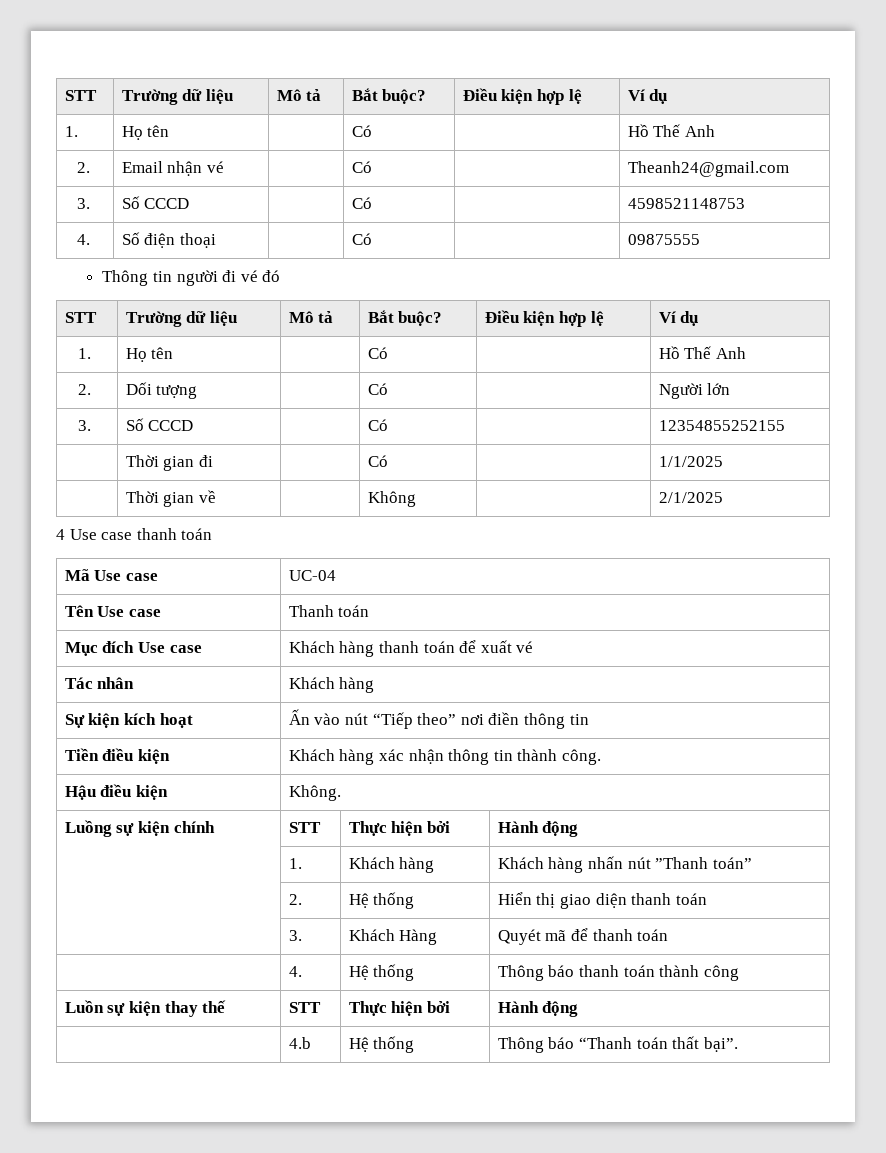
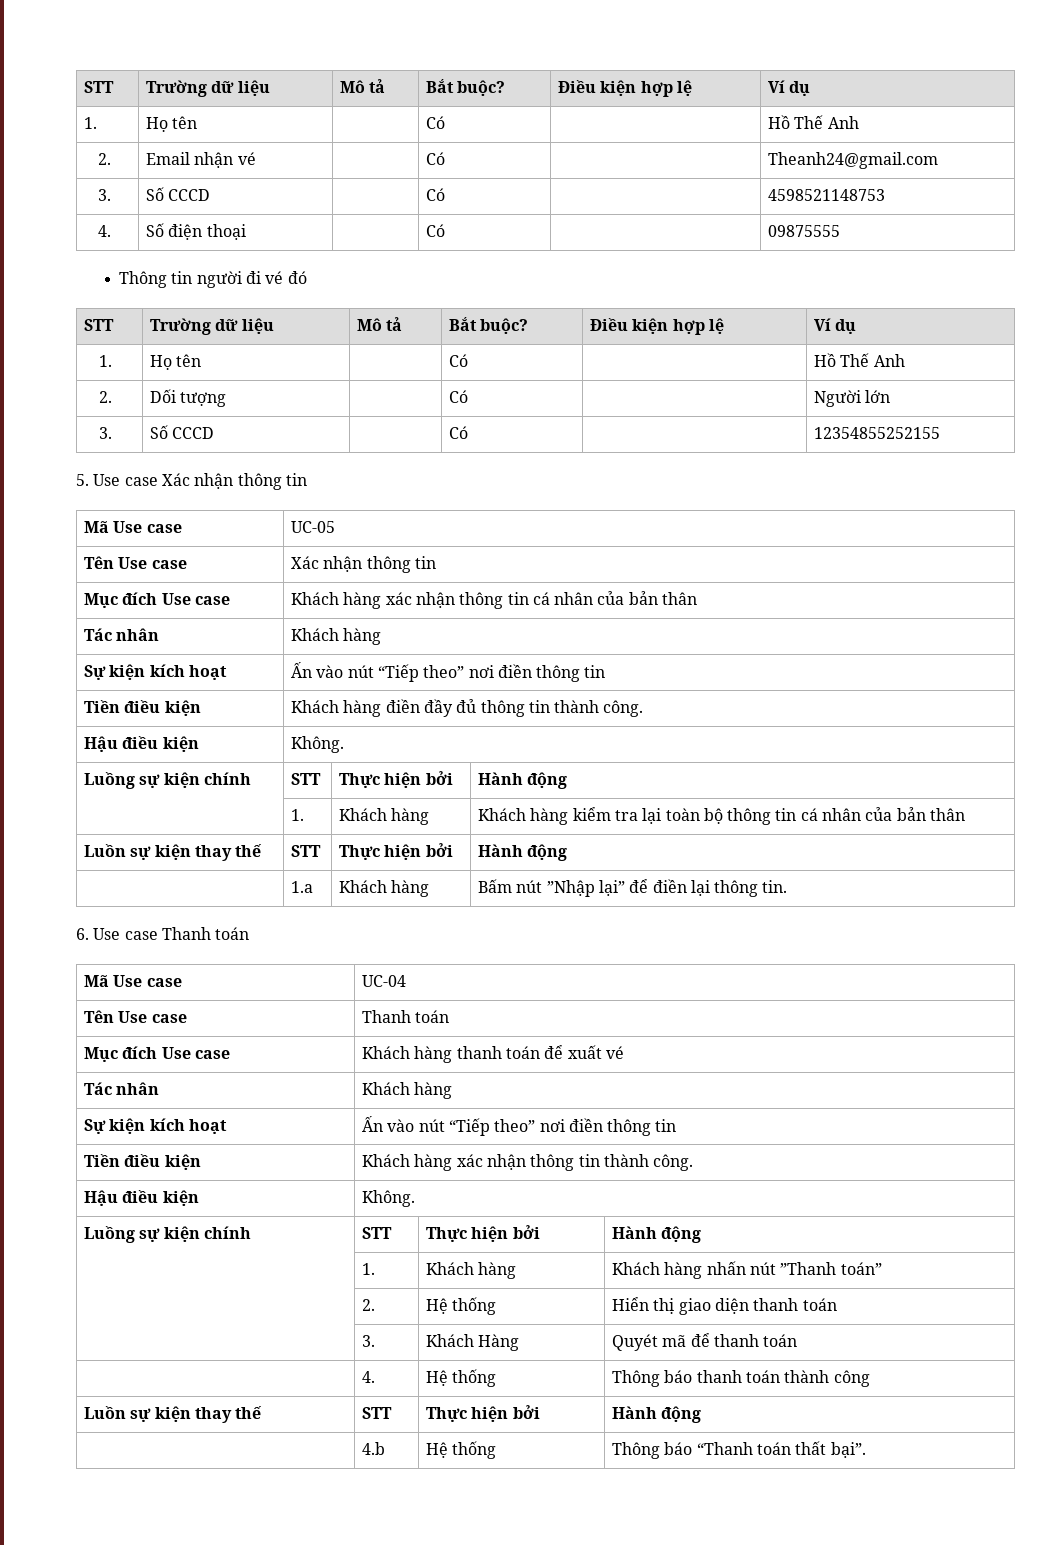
[125,455,213,471] [367,455,388,467] [658,456,723,467] [125,490,216,507] [367,491,416,507] [658,492,723,503] [56,528,177,540] // | Thời gian đi | | Có | | 1/1/2025 // | Thời gian về | | Không | | 2/1/2025 // 4 Use case thanh -> [76,473,307,490] [83,521,182,533] [290,521,335,533] [83,556,187,569] [290,556,436,573] [83,592,230,608] [290,591,698,609] [83,628,160,641] [290,628,382,645] [83,664,227,680] [290,662,606,682] [83,700,201,716] [290,699,644,717] [83,736,199,752] [290,736,344,753] [83,772,251,789] [290,773,321,785] [338,771,453,788] [477,772,568,789] [290,809,304,821] [338,808,430,825] [477,807,966,825] [83,844,263,861] [290,845,321,857] [338,843,453,860] [477,844,568,861] [290,881,313,893] [338,880,430,897] [477,879,788,897] [76,927,211,940] // 5. Use case Xác nhận thông tin // Mã Use case | UC-05 // Tên Use case | Xác nhận thông tin // Mục đích Use case | Khách hàng xác nhận thông tin cá nhân của bản thân // Tác nhân | Khách hàng // Sự kiện kích hoạt | Ấn vào nút “Tiếp theo” nơi điền thông tin // Tiền điều kiện | Khách hàng điền đầy đủ thông tin thành công. // Hậu điều kiện | Không. // Luồng sự kiện chính | STT | Thực hiện bởi | Hành động // | 1. | Khách hàng | Khách hàng kiểm tra lại toàn bộ thông tin cá nhân của bản thân // Luồn sự kiện thay thế | STT | Thực hiện bởi | Hành động // | 1.a | Khách hàng | Bấm nút ”Nhập lại” để điền lại thông tin. // 6. Use case Thanh

